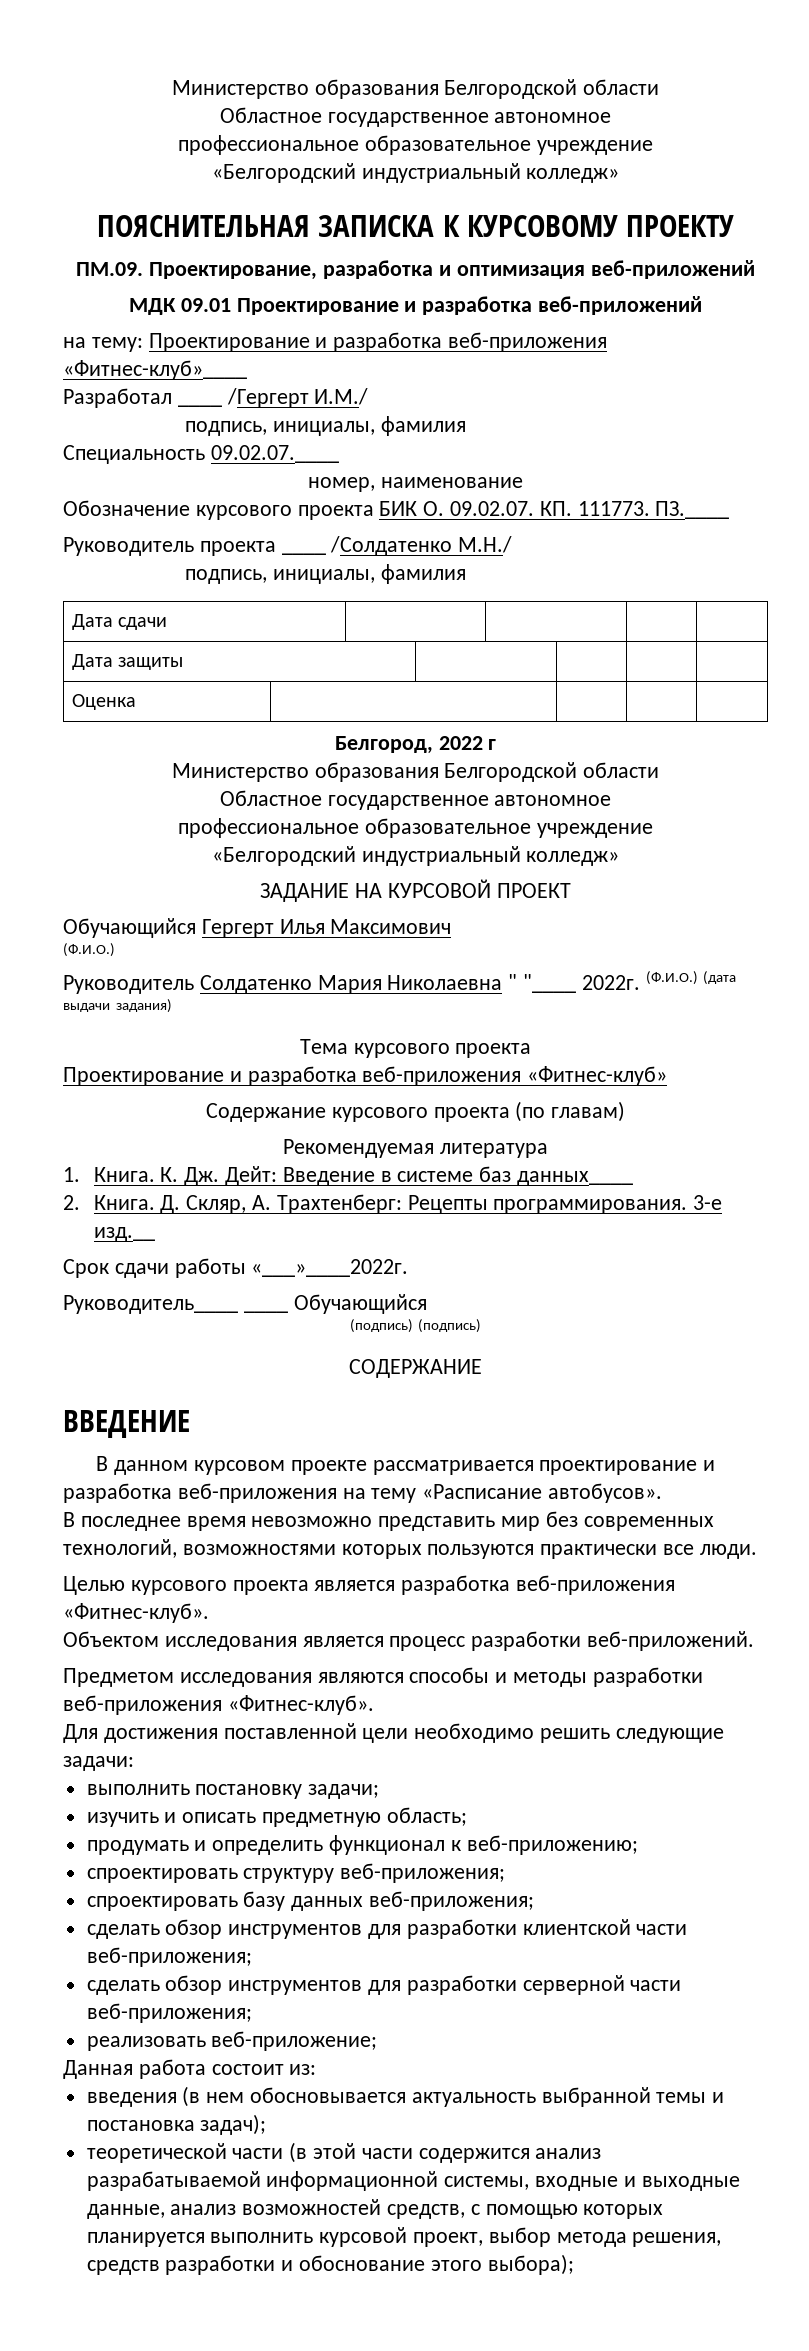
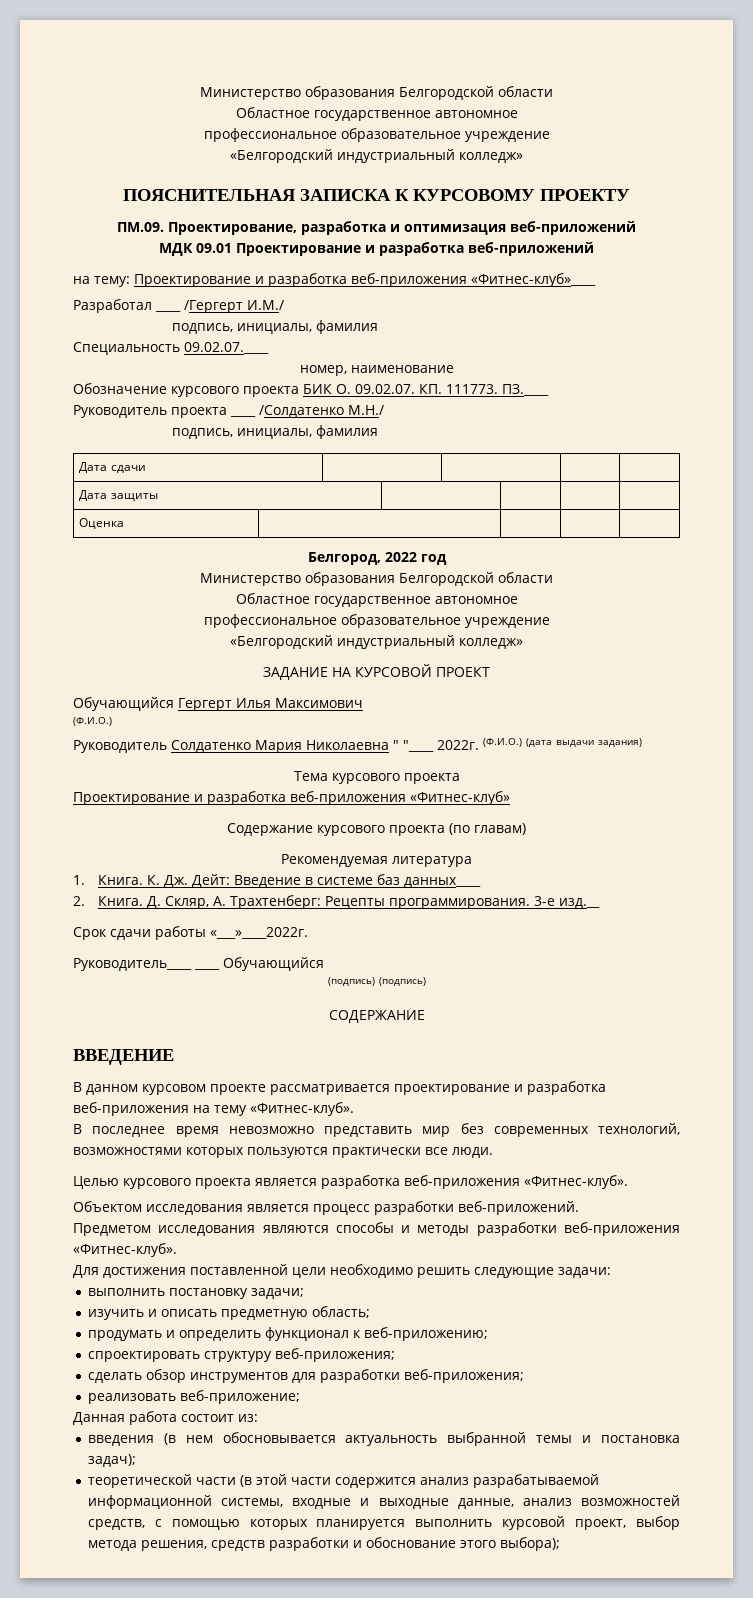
[488,739,497,750] г -> [420,554,447,565] год
[422,1483,663,1503] «Расписание автобусов». -> [250,1102,354,1116] «Фитнес-клуб».
[86,1891,535,1911] [86,1919,688,1939] [86,1947,252,1967] [86,1975,682,1995] // спроектировать базу данных веб-приложения; // сделать обзор инструментов для разработки клиентской части веб-приложения; // сделать обзор инструментов для разработки серверной части -> [87,1369,400,1383] // сделать обзор инструментов для разработки

